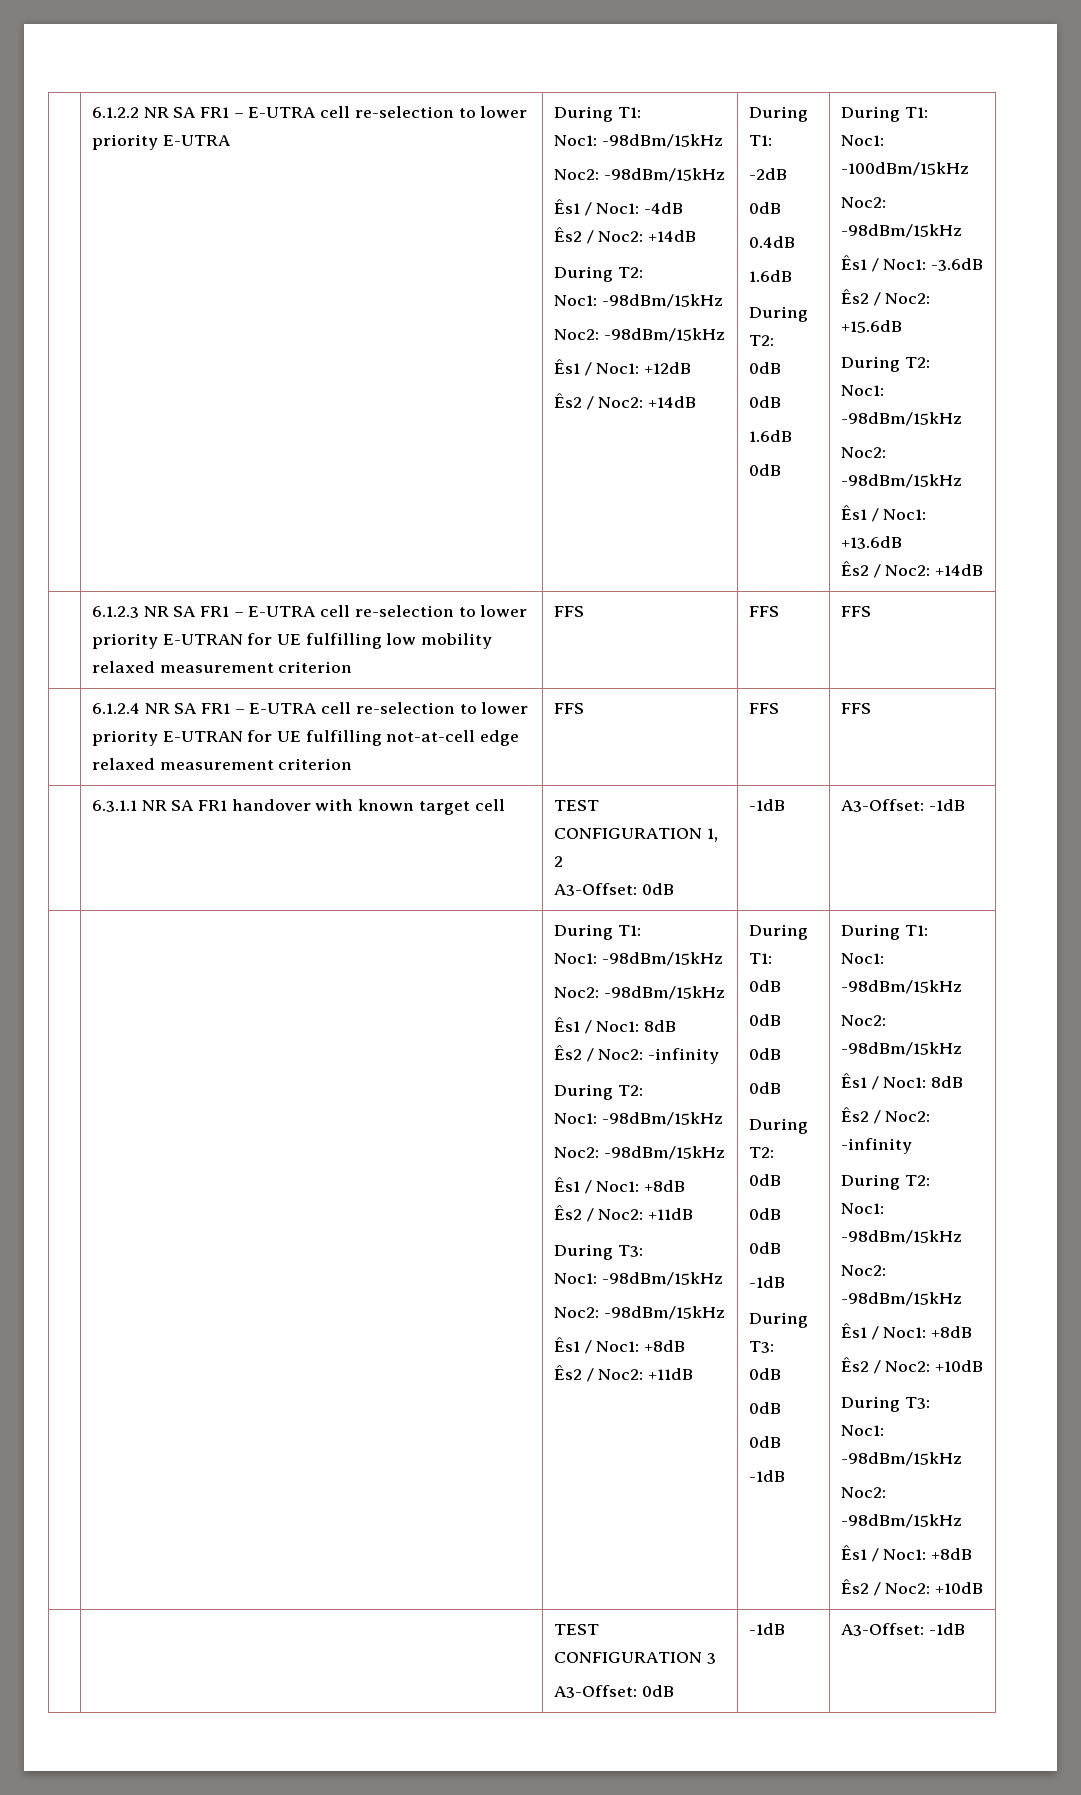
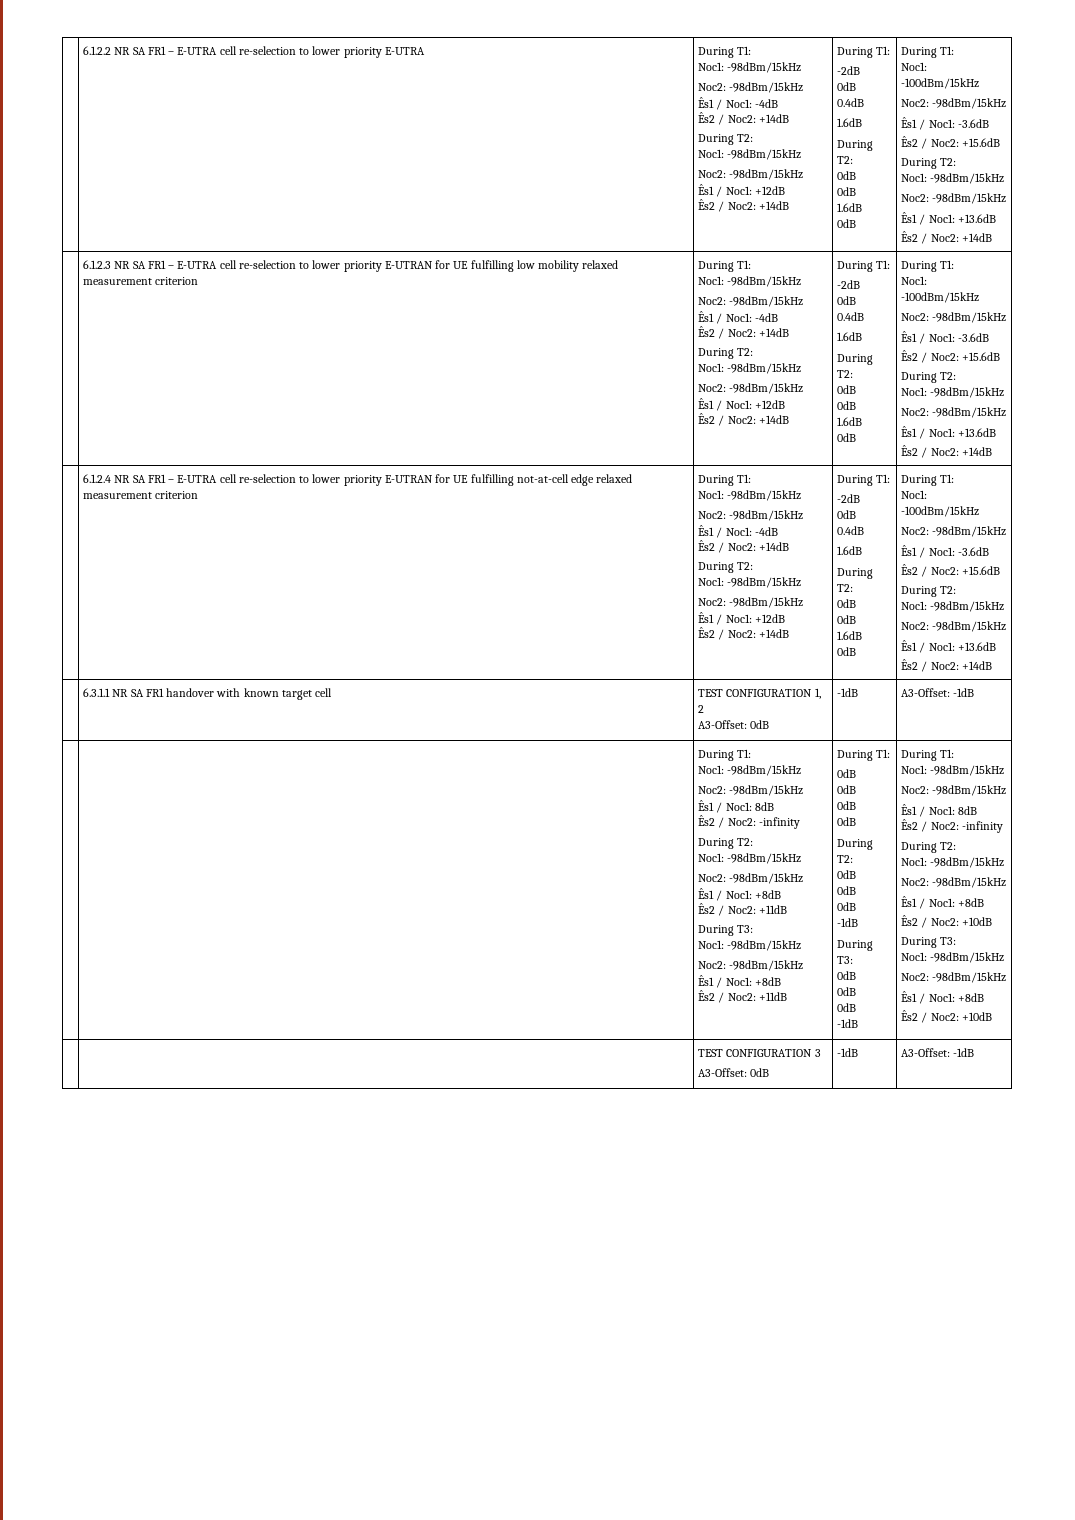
[553,606,584,617] [748,606,779,617] [840,606,871,617] FFS | FFS | FFS -> [698,260,752,272] [698,276,802,287] [698,296,804,307] [698,311,778,324] [698,326,789,339] [698,348,754,359] [698,363,802,374] [698,383,804,394] [698,398,785,411] [698,413,789,426] [837,260,891,272] [837,280,861,289] [837,296,857,305] [837,312,865,321] [837,332,863,341] [837,354,874,365] [837,370,854,378] [837,385,857,394] [837,401,857,410] [837,417,863,426] [837,433,857,442] [901,260,955,272] [901,276,928,285] [901,292,980,303] [901,312,1007,323] [901,331,989,344] [901,350,1000,363] [901,372,957,383] [901,387,1005,398] [901,407,1007,418] [901,426,996,439] [901,445,992,458] During T1: // Noc1: -98dBm/15kHz // Noc2: -98dBm/15kHz // Ês1 / Noc1: -4dB // Ês2 / Noc2: +14dB // During T2: // Noc1: -98dBm/15kHz // Noc2: -98dBm/15kHz // Ês1 / Noc1: +12dB // Ês2 / Noc2: +14dB | During T1: // -2dB // 0dB // 0.4dB // 1.6dB // During T2: // 0dB // 0dB // 1.6dB // 0dB | During T1: // Noc1: -100dBm/15kHz // Noc2: -98dBm/15kHz // Ês1 / Noc1: -3.6dB // Ês2 / Noc2: +15.6dB // During T2: // Noc1: -98dBm/15kHz // Noc2: -98dBm/15kHz // Ês1 / Noc1: +13.6dB // Ês2 / Noc2: +14dB
[553,703,584,714] [748,703,779,714] [840,703,871,714] FFS | FFS | FFS -> [698,474,752,486] [698,490,802,501] [698,510,804,521] [698,525,778,538] [698,540,789,553] [698,562,754,573] [698,577,802,588] [698,597,804,608] [698,612,785,625] [698,627,789,640] [837,474,891,486] [837,494,861,503] [837,510,857,519] [837,526,865,535] [837,546,863,555] [837,568,874,579] [837,584,854,592] [837,599,857,608] [837,615,857,624] [837,631,863,640] [837,647,857,656] [901,474,955,486] [901,490,928,499] [901,506,980,517] [901,526,1007,537] [901,545,989,558] [901,564,1000,577] [901,586,957,597] [901,601,1005,612] [901,621,1007,632] [901,640,996,653] [901,659,992,672] During T1: // Noc1: -98dBm/15kHz // Noc2: -98dBm/15kHz // Ês1 / Noc1: -4dB // Ês2 / Noc2: +14dB // During T2: // Noc1: -98dBm/15kHz // Noc2: -98dBm/15kHz // Ês1 / Noc1: +12dB // Ês2 / Noc2: +14dB | During T1: // -2dB // 0dB // 0.4dB // 1.6dB // During T2: // 0dB // 0dB // 1.6dB // 0dB | During T1: // Noc1: -100dBm/15kHz // Noc2: -98dBm/15kHz // Ês1 / Noc1: -3.6dB // Ês2 / Noc2: +15.6dB // During T2: // Noc1: -98dBm/15kHz // Noc2: -98dBm/15kHz // Ês1 / Noc1: +13.6dB // Ês2 / Noc2: +14dB

